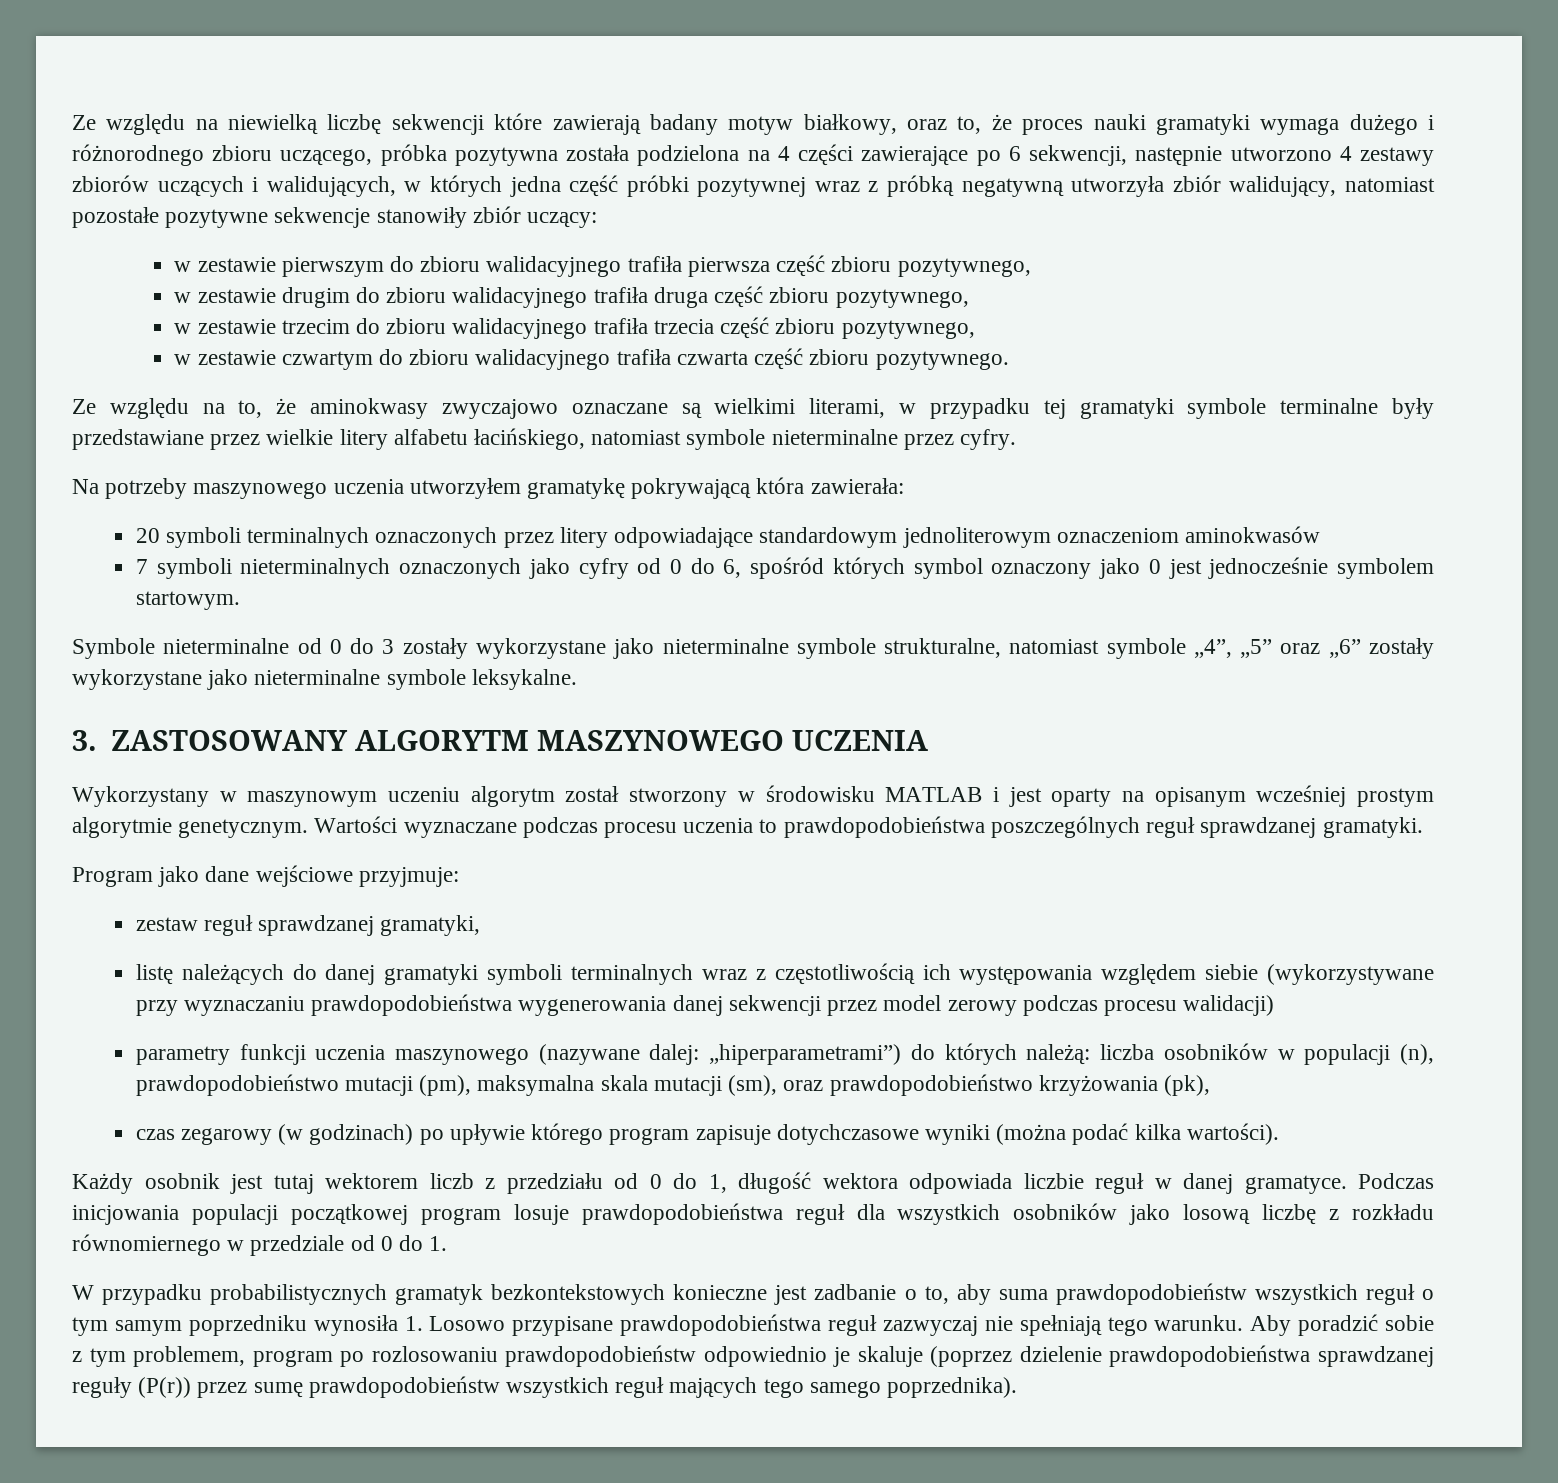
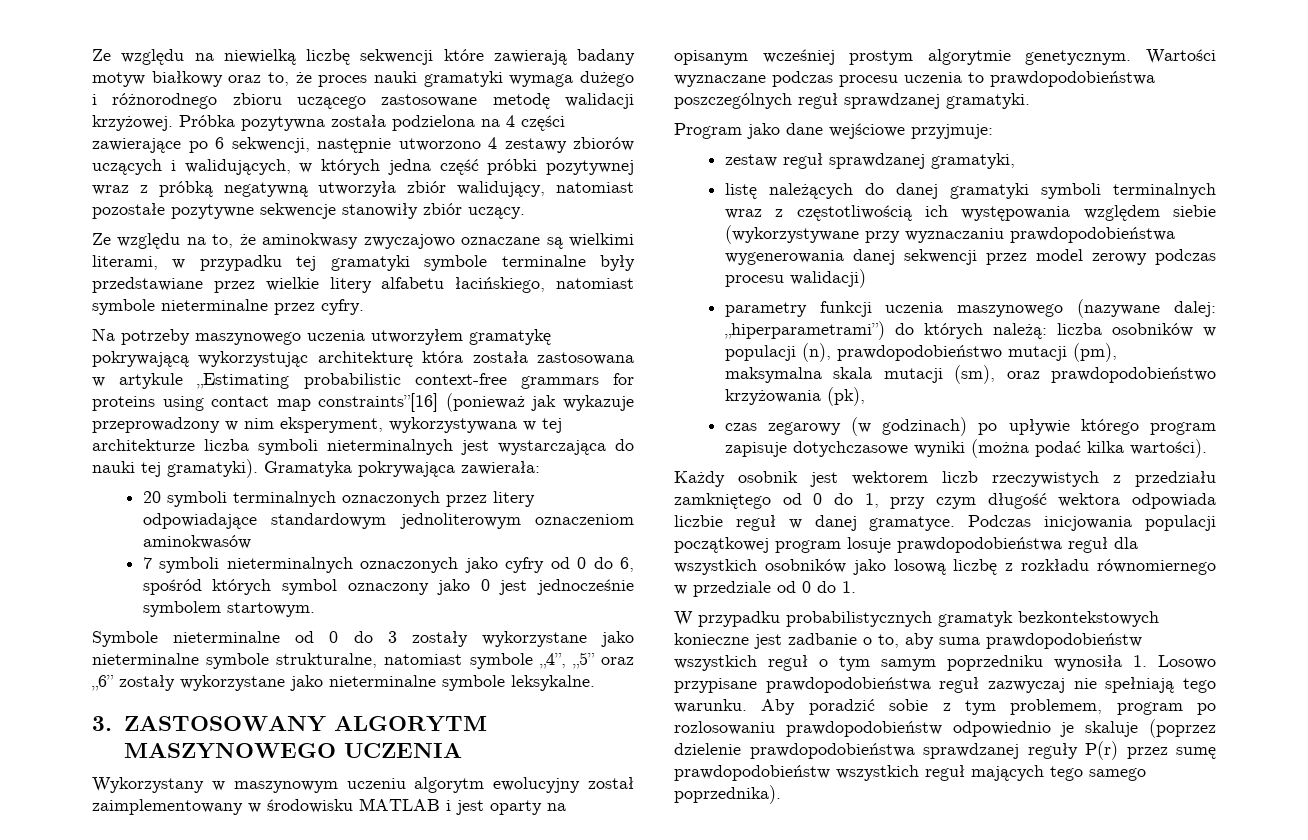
[803,114,897,135] białkowy, -> [151,71,223,87] białkowy
[280,144,447,166] uczącego, próbka -> [297,93,634,109] [92,115,235,131] uczącego zastosowane metodę walidacji krzyżowej. Próbka
[527,212,598,228] [174,255,1031,277] [174,286,969,308] [174,317,975,339] [174,348,1009,370] uczący: // w zestawie pierwszym do zbioru walidacyjnego trafiła pierwsza część zbioru pozytywnego, // w zestawie drugim do zbioru walidacyjnego trafiła druga część zbioru pozytywnego, // w zestawie trzecim do zbioru walidacyjnego trafiła trzecia część zbioru pozytywnego, // w zestawie czwartym do zbioru walidacyjnego trafiła czwarta część zbioru pozytywnego. -> [468,207,525,219] uczący.
[756,477,805,494] która -> [198,351,634,367] [92,373,634,389] [92,393,634,412] [92,417,562,433] [92,439,634,455] [92,459,455,478] wykorzystując architekturę która została zastosowana w artykule „Estimating probabilistic context-free grammars for proteins using contact map constraints”[16] (ponieważ jak wykazuje przeprowadzony w nim eksperyment, wykorzystywana w tej architekturze liczba symboli nieterminalnych jest wystarczająca do nauki tej gramatyki). Gramatyka pokrywająca
[565,786,728,807] został stworzony -> [493,777,634,793] [92,799,243,815] ewolucyjny został zaimplementowany
[273,1174,314,1194] tutaj -> (838, 479) none
(474, 1181) none -> [992,471,1099,487] rzeczywistych
(603, 1183) none -> [674,493,771,509] zamkniętego
(727, 1183) none -> [890,497,976,509] przy czym
[138,1377,192,1398] (P(r)) -> [1085,741,1118,760] P(r)

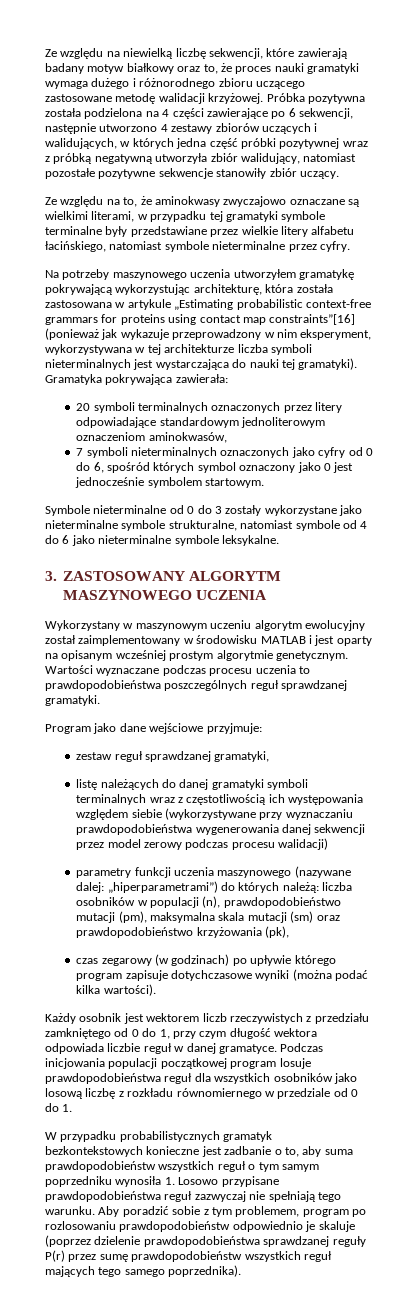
[360,49,434,65] sekwencji -> [208,48,263,59] sekwencji,
[317,351,413,367] architekturę -> [193,284,262,295] architekturę,
[142,535,251,549] aminokwasów -> [148,432,227,443] aminokwasów,
[539,652,635,669] [92,675,285,691] „4”, „5” oraz „6” zostały wykorzystane -> [342,520,368,529] [45,535,70,544] od 4 do 6
[954,365,996,384] (sm), -> [290,911,314,923] (sm)

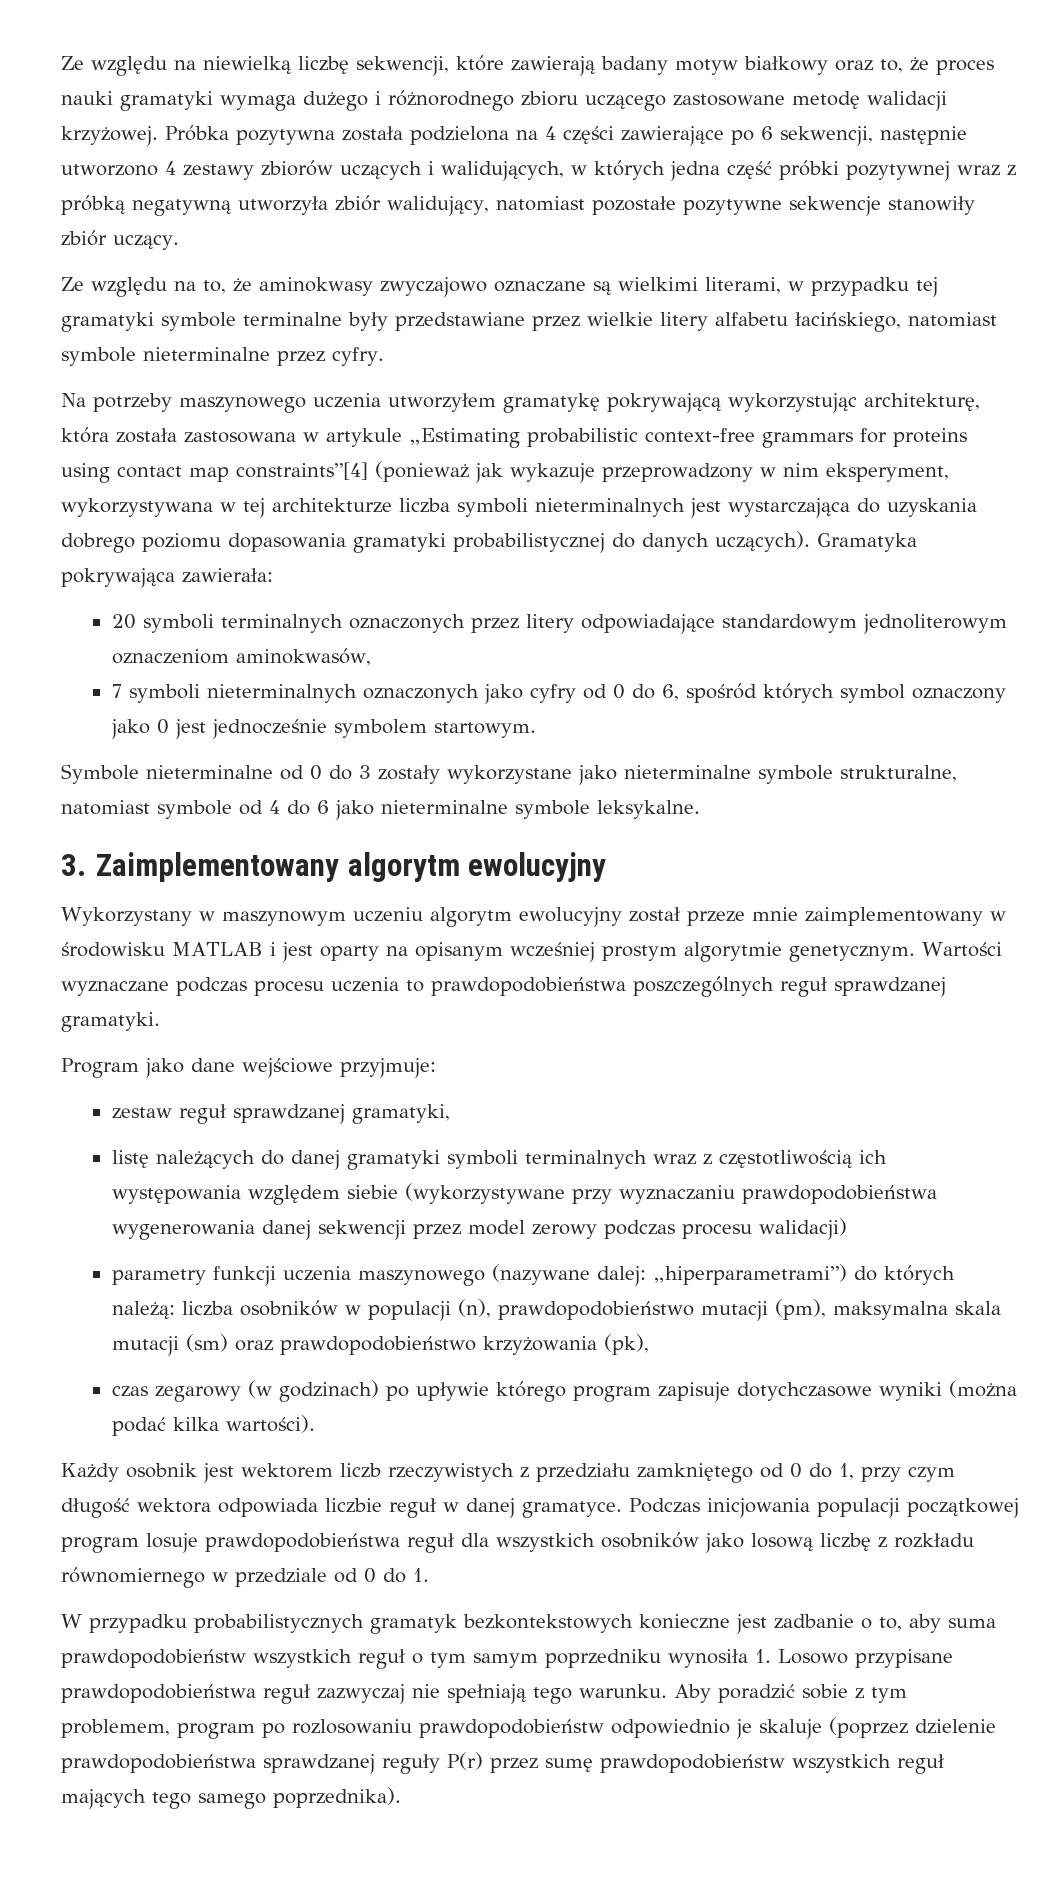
[269,314,356,325] constraints”[16] -> [236,462,368,480] constraints”[4]
[249,358,358,370] nauki tej gramatyki). -> [887,498,977,517] [61,531,810,553] uzyskania dobrego poziomu dopasowania gramatyki probabilistycznej do danych uczących).
[63,571,282,581] [63,590,268,600] ZASTOSOWANY ALGORYTM MASZYNOWEGO UCZENIA -> [96,852,606,882] Zaimplementowany algorytm ewolucyjny
(76, 639) none -> [686,907,798,926] przeze mnie

